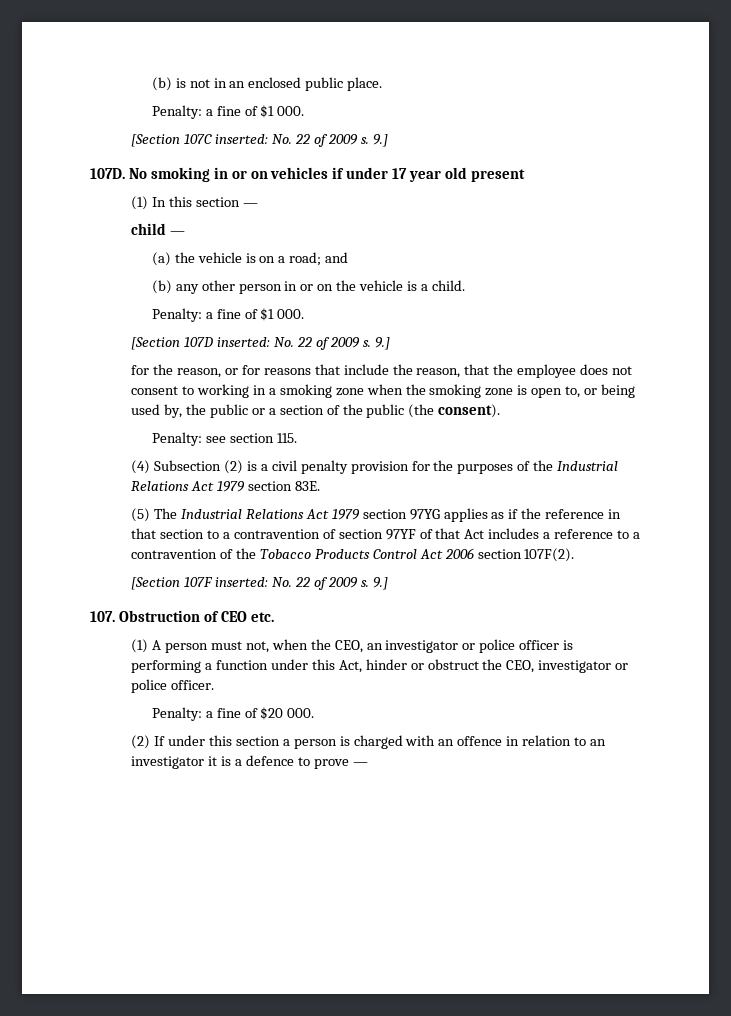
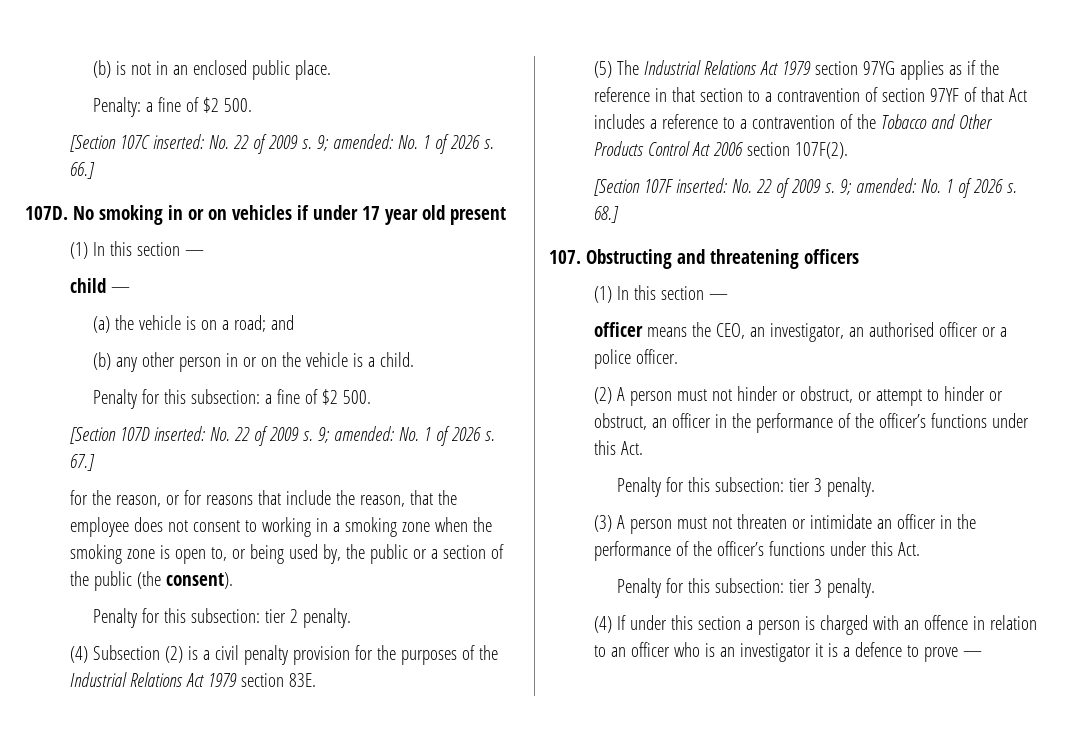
[260,105,305,118] $1 000. -> [202,97,252,113] $2 500.
[372,134,388,147] 9.] -> [317,134,495,154] [70,162,96,179] 9; amended: No. 1 of 2026 s. 66.]
[151,308,305,322] Penalty: a fine of $1 000. -> [92,389,371,409] Penalty for this subsection: a fine of $2 500.
[374,337,390,350] 9.] -> [318,426,496,446] [70,454,96,471] 9; amended: No. 1 of 2026 s. 67.]
[151,432,297,446] Penalty: see section 115. -> [92,608,351,628] Penalty for this subsection: tier 2 penalty.
(311, 554) none -> [931,114,994,129] and Other
[372,577,388,590] [90,610,274,622] [131,639,574,653] [131,659,629,673] [131,679,215,693] [151,707,315,721] [131,735,151,749] 9.] // 107. Obstruction of CEO etc. // (1) A person must not, when the CEO, an investigator or police officer is performing a function under this Act, hinder or obstruct the CEO, investigator or police officer. // Penalty: a fine of $20 000. // (2) -> [840,178,1018,198] [594,206,620,223] [549,249,859,269] [594,285,729,303] [594,322,1008,342] [594,349,679,369] [594,386,1004,406] [594,413,1030,433] [594,440,644,455] [616,477,875,497] [594,514,977,534] [594,541,921,561] [616,578,875,598] [594,616,613,633] 9; amended: No. 1 of 2026 s. 68.] // 107. Obstructing and threatening officers // (1) In this section — // officer means the CEO, an investigator, an authorised officer or a police officer. // (2) A person must not hinder or obstruct, or attempt to hinder or obstruct, an officer in the performance of the officer’s functions under this Act. // Penalty for this subsection: tier 3 penalty. // (3) A person must not threaten or intimidate an officer in the performance of the officer’s functions under this Act. // Penalty for this subsection: tier 3 penalty. // (4)
(606, 742) none -> [631,642,736,657] officer who is an

